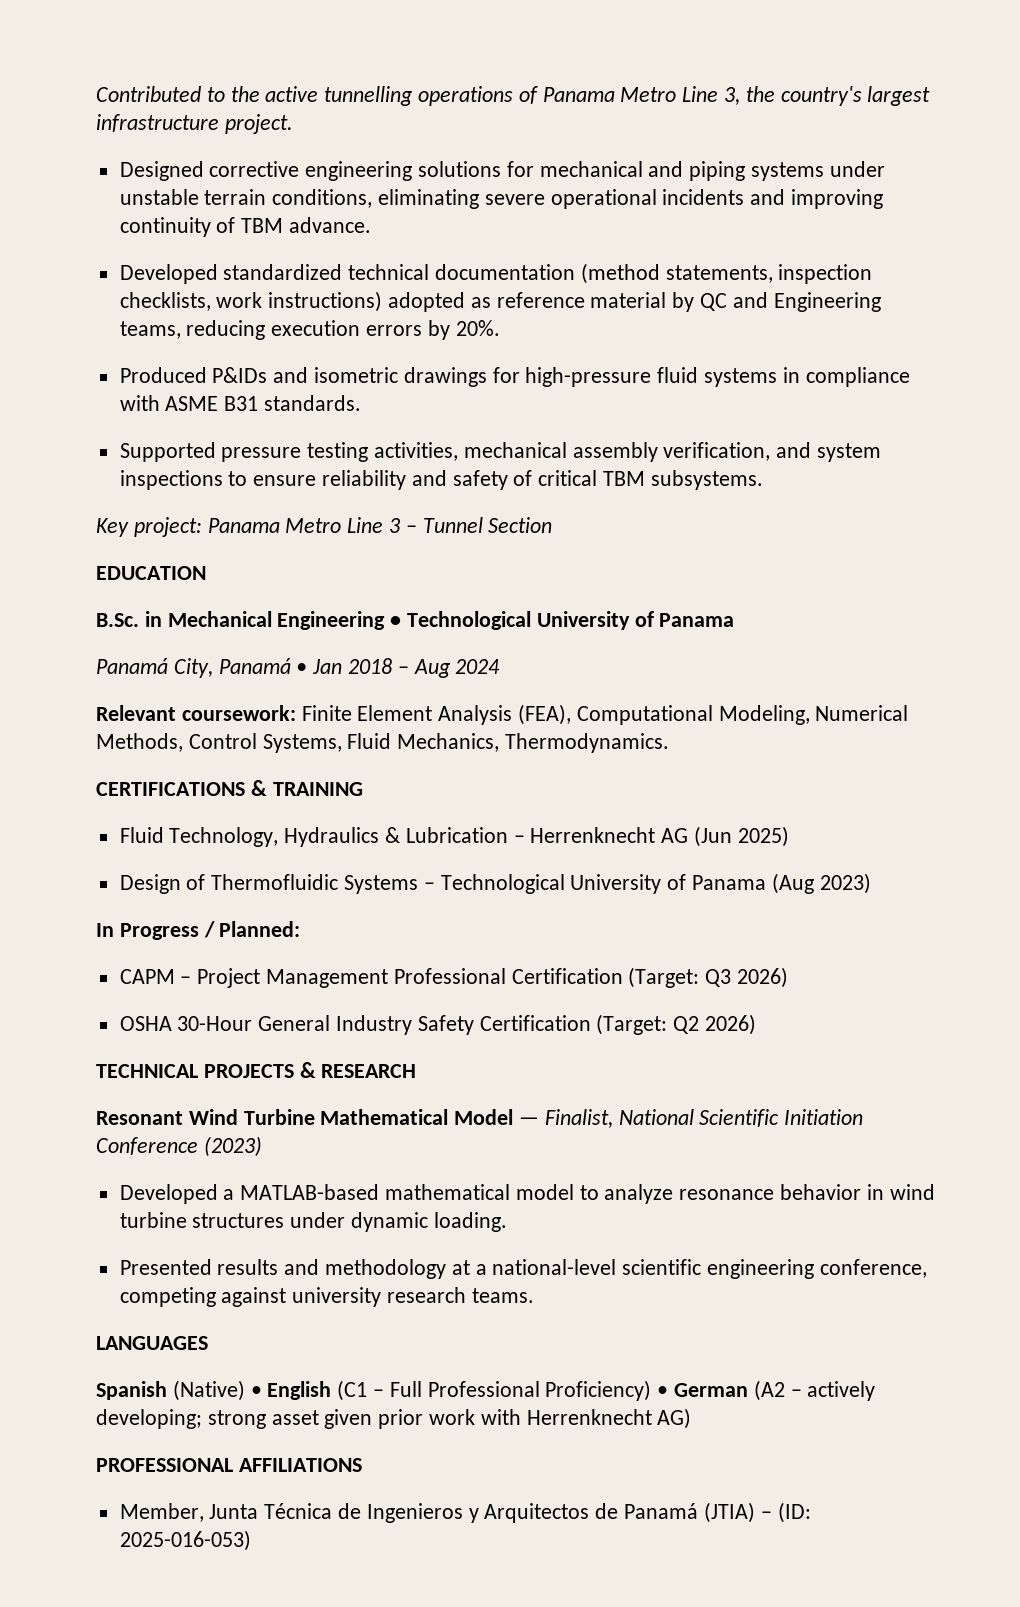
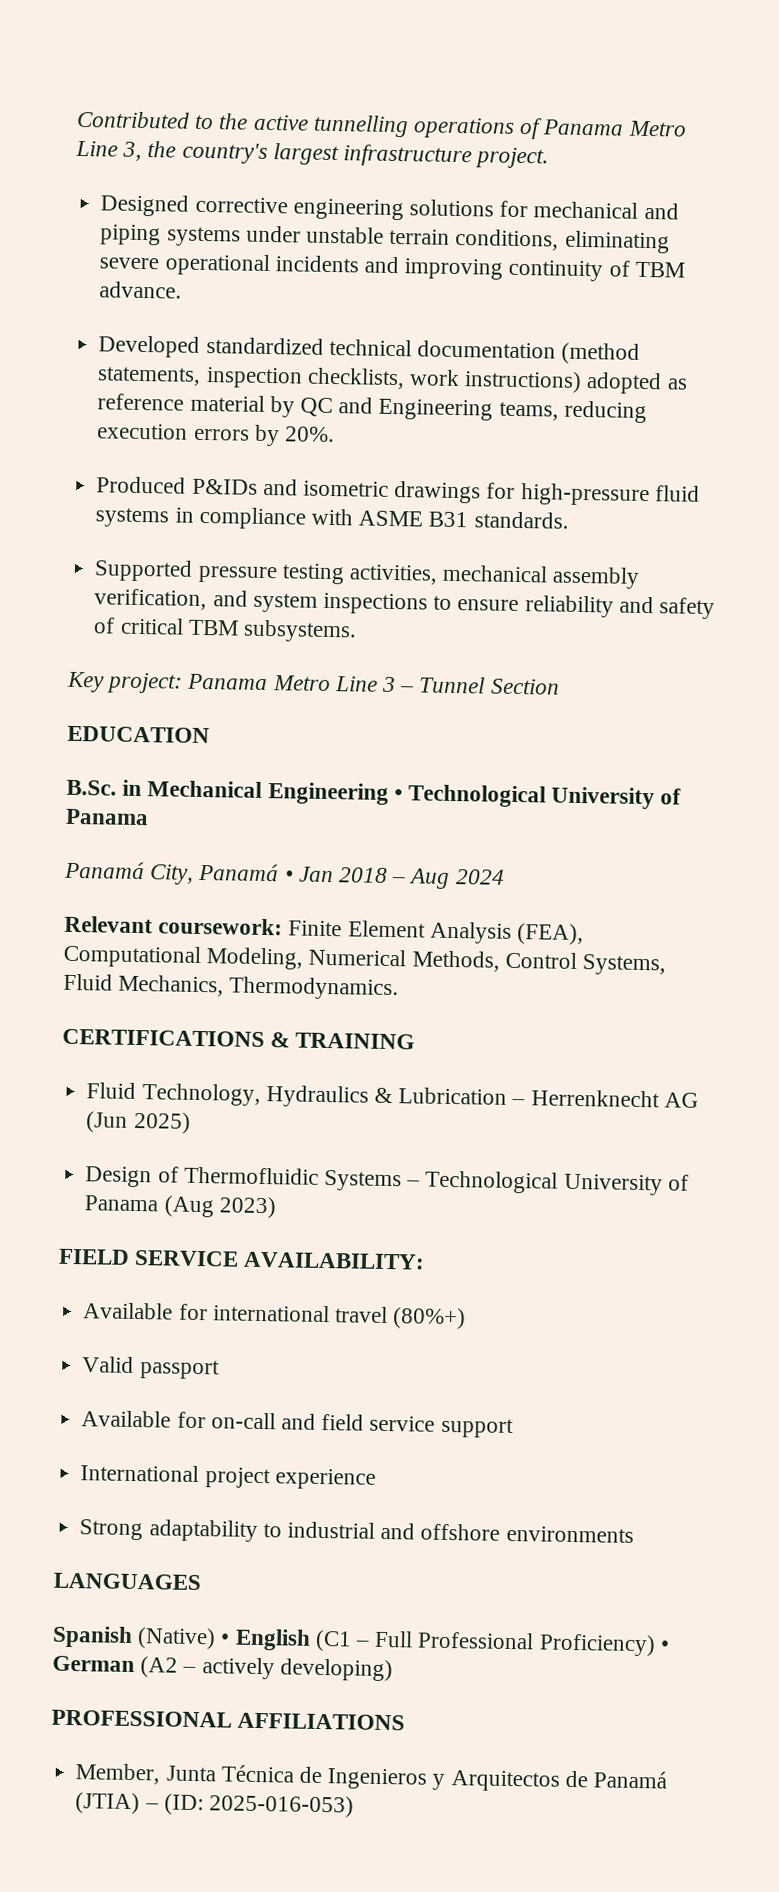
[96,921,301,940] [119,967,789,988] [119,1014,757,1035] [96,1062,417,1078] [96,1109,864,1128] [96,1136,262,1157] [119,1184,935,1204] [119,1212,507,1232] [119,1259,927,1279] [119,1287,534,1307] In Progress / Planned: // CAPM – Project Management Professional Certification (Target: Q3 2026) // OSHA 30-Hour General Industry Safety Certification (Target: Q2 2026) // TECHNICAL PROJECTS & RESEARCH // Resonant Wind Turbine Mathematical Model — Finalist, National Scientific Initiation Conference (2023) // Developed a MATLAB-based mathematical model to analyze resonance behavior in wind turbine structures under dynamic loading. // Presented results and methodology at a national-level scientific engineering conference, competing against university research teams. -> [58,1248,426,1270] [83,1302,467,1330] [82,1356,220,1380] [81,1410,514,1439] [80,1464,376,1490] [79,1519,634,1543] FIELD SERVICE AVAILABILITY: // Available for international travel (80%+) // Valid passport // Available for on-call and field service support // International project experience // Strong adaptability to industrial and offshore environments
[96,1408,692,1429] developing; strong asset given prior work with Herrenknecht AG) -> [279,1658,393,1682] developing)

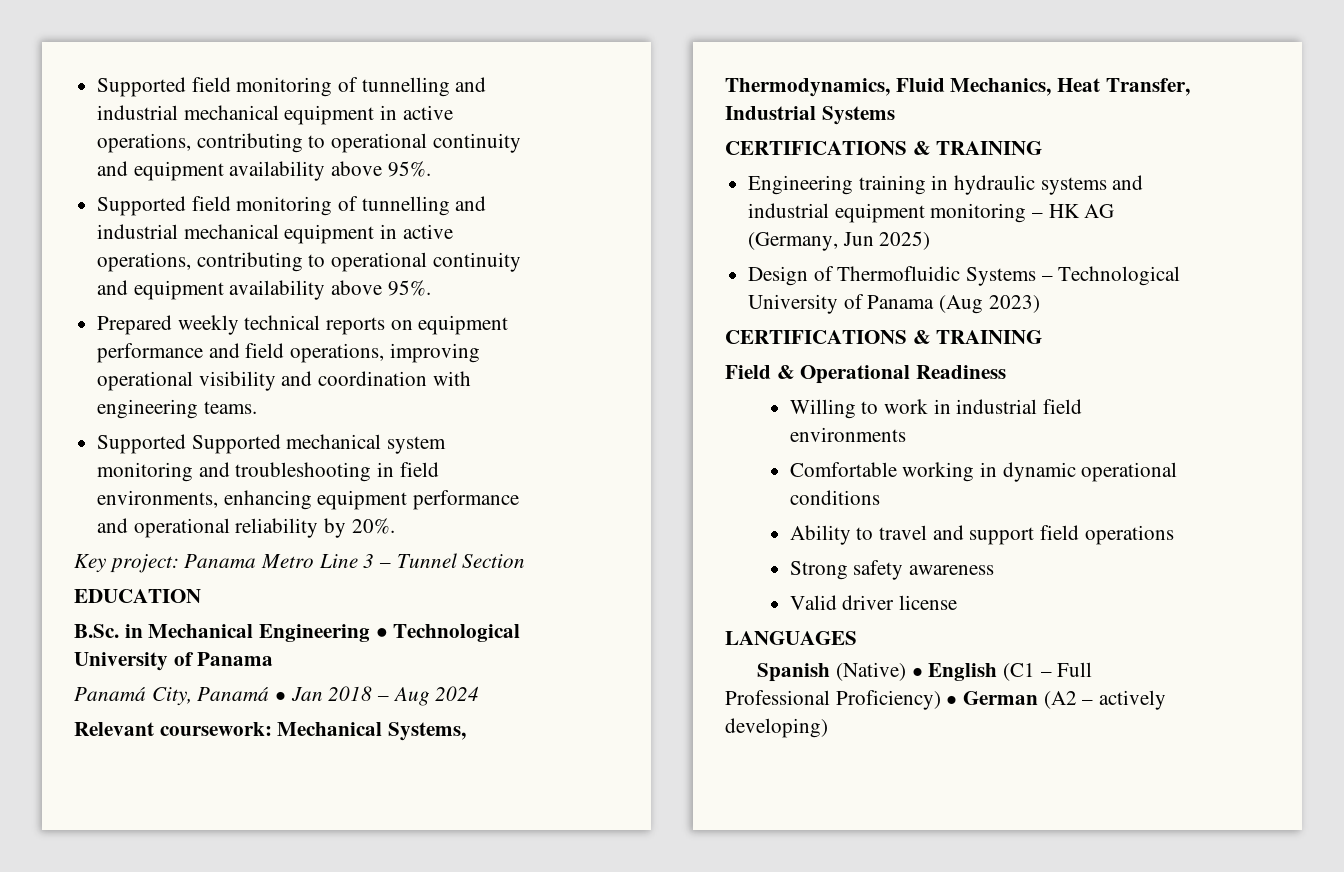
[76,110,687,140] [75,140,550,169] [100,194,679,221] [100,224,670,254] [99,253,685,282] [99,281,183,299] [98,335,641,365] [97,366,688,395] [97,393,647,424] [97,423,335,447] [96,476,700,507] [95,506,569,530] [94,559,641,589] [94,588,715,620] [93,617,357,643] Contributed to the active tunnelling operations of Panama Metro Line 3, the country's largest infrastructure project. // Designed corrective engineering solutions for mechanical and piping systems under unstable terrain conditions, eliminating severe operational incidents and improving continuity of TBM advance. // Developed standardized technical documentation (method statements, inspection checklists, work instructions) adopted as reference material by QC and Engineering teams, reducing execution errors by 20%. // Produced P&IDs and isometric drawings for high-pressure fluid systems in compliance with ASME B31 standards. // Supported pressure testing activities, mechanical assembly verification, and system inspections to ensure reliability and safety of critical TBM subsystems. -> [97,77,487,97] [97,105,453,125] [97,133,521,153] [97,161,431,181] [97,196,487,216] [97,224,453,244] [97,252,521,272] [97,280,431,300] [97,315,509,335] [97,343,480,363] [97,371,471,391] [97,399,257,419] [97,434,447,454] [97,462,439,482] [97,490,520,510] [97,518,395,538] Supported field monitoring of tunnelling and industrial mechanical equipment in active operations, contributing to operational continuity and equipment availability above 95%. // Supported field monitoring of tunnelling and industrial mechanical equipment in active operations, contributing to operational continuity and equipment availability above 95%. // Prepared weekly technical reports on equipment performance and field operations, improving operational visibility and coordination with engineering teams. // Supported Supported mechanical system monitoring and troubleshooting in field environments, enhancing equipment performance and operational reliability by 20%.
[288,920,585,946] [63,944,667,976] [63,973,400,1001] [62,1028,416,1050] [86,1082,699,1108] [86,1111,129,1133] Finite Element Analysis (FEA), Computational Modeling, Numerical Methods, Control Systems, Fluid Mechanics, Thermodynamics. // CERTIFICATIONS & TRAINING // Fluid Technology, Hydraulics & Lubrication – Herrenknecht AG (Jun -> [277,722,467,741] [725,78,1190,97] [725,106,895,125] [725,141,1043,155] [748,175,1144,195] [748,203,1115,223] [748,232,874,251] Mechanical Systems, Thermodynamics, Fluid Mechanics, Heat Transfer, Industrial Systems // CERTIFICATIONS & TRAINING // Engineering training in hydraulic systems and industrial equipment monitoring – HK AG (Germany, Jun
[58,1248,426,1270] [83,1302,467,1330] [82,1356,220,1380] [81,1410,514,1439] [80,1464,376,1490] [79,1519,634,1543] FIELD SERVICE AVAILABILITY: // Available for international travel (80%+) // Valid passport // Available for on-call and field service support // International project experience // Strong adaptability to industrial and offshore environments -> [725,330,1043,344] [725,365,1007,384] [789,399,1083,419] [789,427,906,442] [789,462,1178,482] [789,490,880,505] [789,525,1174,545] [789,560,995,580] [789,595,958,610] CERTIFICATIONS & TRAINING // Field & Operational Readiness // Willing to work in industrial field environments // Comfortable working in dynamic operational conditions // Ability to travel and support field operations // Strong safety awareness // Valid driver license
[51,1709,406,1731] [75,1763,667,1792] [75,1792,354,1818] // PROFESSIONAL AFFILIATIONS // Member, Junta Técnica de Ingenieros y Arquitectos de Panamá (JTIA) – (ID: 2025-016-053) -> (828, 728) none

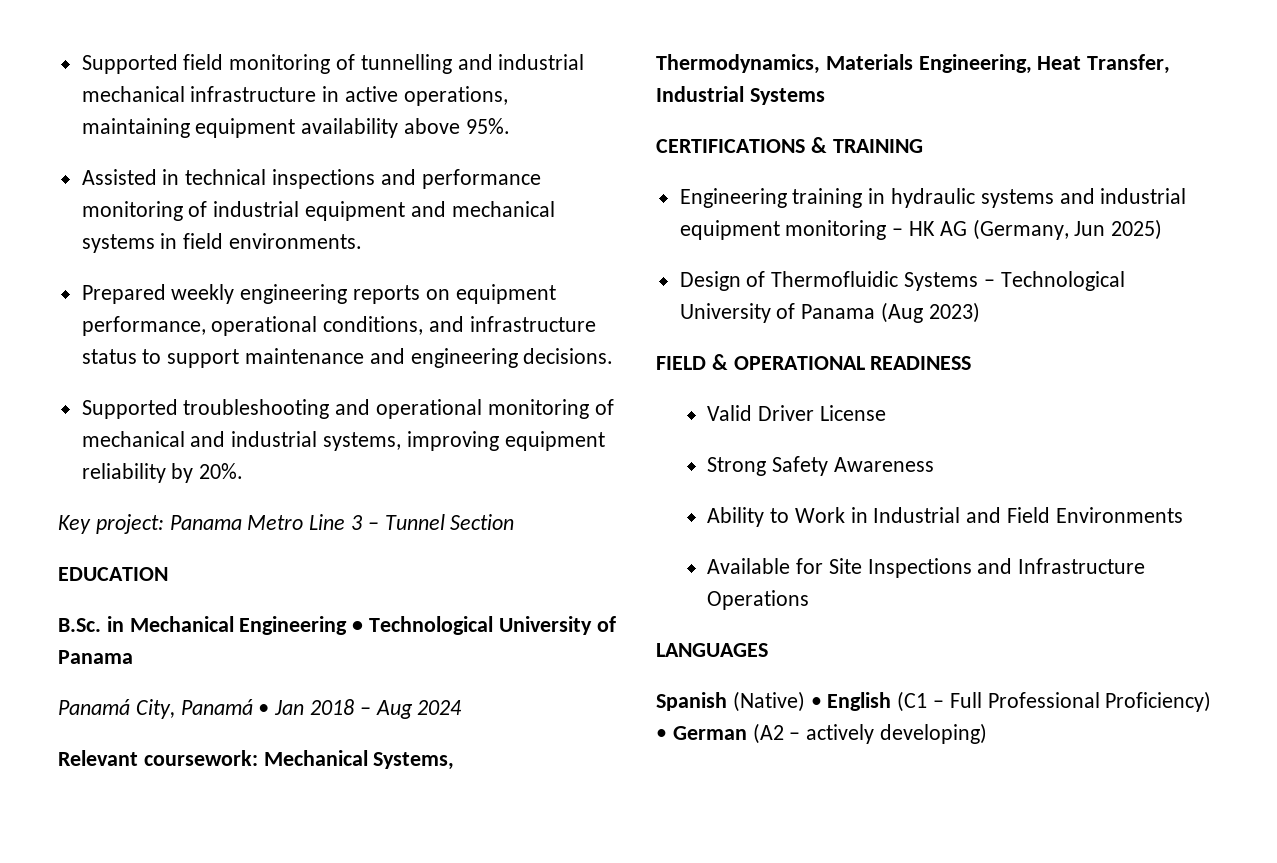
[97,77,487,97] [97,105,453,125] [97,133,521,153] [97,161,431,181] [97,196,487,216] [97,224,453,244] [97,252,521,272] [97,280,431,300] Supported field monitoring of tunnelling and industrial mechanical equipment in active operations, contributing to operational continuity and equipment availability above 95%. // Supported field monitoring of tunnelling and industrial mechanical equipment in active operations, contributing to operational continuity and equipment availability above 95%. -> [81,54,585,74] [81,86,508,106] [81,118,510,138] [81,169,541,189] [81,201,555,221] [81,233,363,253] Supported field monitoring of tunnelling and industrial mechanical infrastructure in active operations, maintaining equipment availability above 95%. // Assisted in technical inspections and performance monitoring of industrial equipment and mechanical systems in field environments.
[244,315,321,330] technical -> [240,284,348,304] engineering
[97,343,480,363] [97,371,471,391] [97,399,257,419] [97,434,447,454] [97,462,439,482] [97,490,520,510] [97,518,230,538] performance and field operations, improving operational visibility and coordination with engineering teams. // Supported Supported mechanical system monitoring and troubleshooting in field environments, enhancing equipment performance and operational -> [81,316,596,336] [81,348,614,368] [81,399,614,419] [81,431,605,451] performance, operational conditions, and infrastructure status to support maintenance and engineering decisions. // Supported troubleshooting and operational monitoring of mechanical and industrial systems, improving equipment
[895,78,1052,96] Fluid Mechanics, -> [825,54,1032,74] Materials Engineering,
[725,330,1043,344] [725,365,1007,384] [789,399,1083,419] [789,427,906,442] [789,462,1178,482] [789,490,880,505] [789,525,1174,545] [789,560,995,580] [789,595,958,610] CERTIFICATIONS & TRAINING // Field & Operational Readiness // Willing to work in industrial field environments // Comfortable working in dynamic operational conditions // Ability to travel and support field operations // Strong safety awareness // Valid driver license -> [656,354,972,370] [707,405,886,421] [707,456,934,476] [707,507,1183,527] [707,558,1146,578] [707,590,810,610] FIELD & OPERATIONAL READINESS // Valid Driver License // Strong Safety Awareness // Ability to Work in Industrial and Field Environments // Available for Site Inspections and Infrastructure Operations

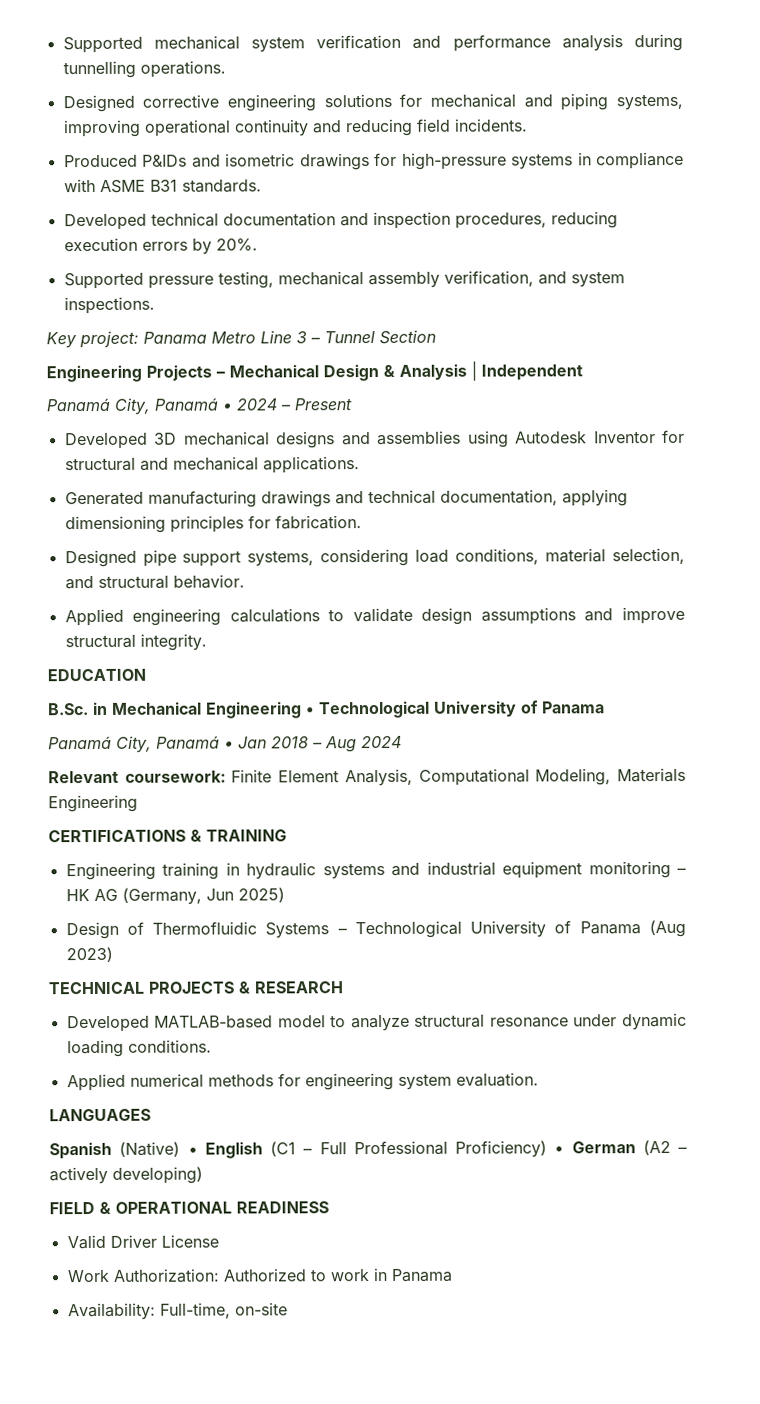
[81,54,585,74] [81,86,508,106] [81,118,510,138] [81,169,541,189] [81,201,555,221] [81,233,363,253] [81,284,556,304] [81,316,596,336] [81,348,614,368] [81,399,614,419] [81,431,605,451] [81,463,244,483] Supported field monitoring of tunnelling and industrial mechanical infrastructure in active operations, maintaining equipment availability above 95%. // Assisted in technical inspections and performance monitoring of industrial equipment and mechanical systems in field environments. // Prepared weekly engineering reports on equipment performance, operational conditions, and infrastructure status to support maintenance and engineering decisions. // Supported troubleshooting and operational monitoring of mechanical and industrial systems, improving equipment reliability by 20%. -> [62,33,683,54] [62,60,226,79] [62,93,683,113] [62,118,528,138] [63,151,684,171] [63,178,262,193] [63,211,618,231] [63,237,258,255] [63,270,625,290] [63,296,155,315] Supported mechanical system verification and performance analysis during tunnelling operations. // Designed corrective engineering solutions for mechanical and piping systems, improving operational continuity and reducing field incidents. // Produced P&IDs and isometric drawings for high-pressure systems in compliance with ASME B31 standards. // Developed technical documentation and inspection procedures, reducing execution errors by 20%. // Supported pressure testing, mechanical assembly verification, and system inspections.
(515, 522) none -> [46,360,583,383] [46,397,352,415] [64,429,685,450] [64,456,360,474] [64,489,628,508] [64,515,362,534] [64,547,685,568] [64,574,245,590] [64,606,685,627] [64,633,207,651] // Engineering Projects – Mechanical Design & Analysis | Independent // Panamá City, Panamá • 2024 – Present // Developed 3D mechanical designs and assemblies using Autodesk Inventor for structural and mechanical applications. // Generated manufacturing drawings and technical documentation, applying dimensioning principles for fabrication. // Designed pipe support systems, considering load conditions, material selection, and structural behavior. // Applied engineering calculations to validate design assumptions and improve structural integrity.
[263,750,455,770] [656,54,1171,74] [656,86,825,105] Mechanical Systems, Thermodynamics, Materials Engineering, Heat Transfer, Industrial Systems -> [231,767,686,787] [48,794,138,813] Finite Element Analysis, Computational Modeling, Materials Engineering
[656,354,972,370] [707,405,886,421] [707,456,934,476] [707,507,1183,527] [707,558,1146,578] [707,590,810,610] FIELD & OPERATIONAL READINESS // Valid Driver License // Strong Safety Awareness // Ability to Work in Industrial and Field Environments // Available for Site Inspections and Infrastructure Operations -> [48,981,344,995] [66,1012,687,1033] [66,1039,212,1058] [66,1072,539,1092] TECHNICAL PROJECTS & RESEARCH // Developed MATLAB-based model to analyze structural resonance under dynamic loading conditions. // Applied numerical methods for engineering system evaluation.
(988, 733) none -> [49,1201,329,1215] [66,1234,219,1250] [66,1267,453,1283] [67,1302,288,1321] // FIELD & OPERATIONAL READINESS // Valid Driver License // Work Authorization: Authorized to work in Panama // Availability: Full-time, on-site

